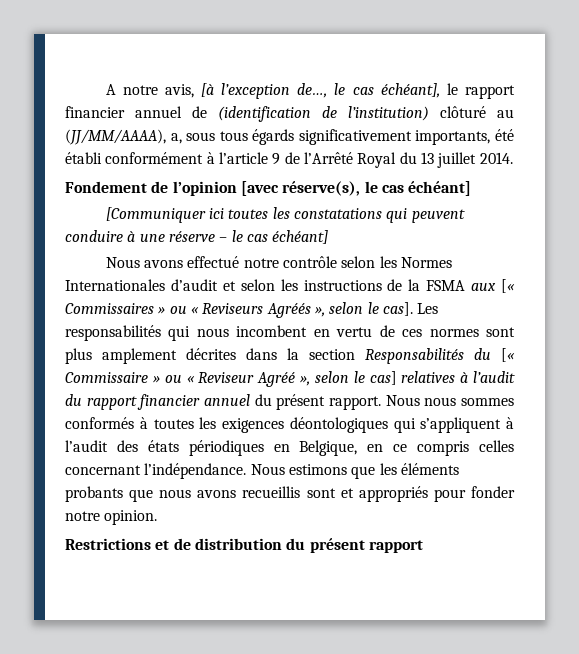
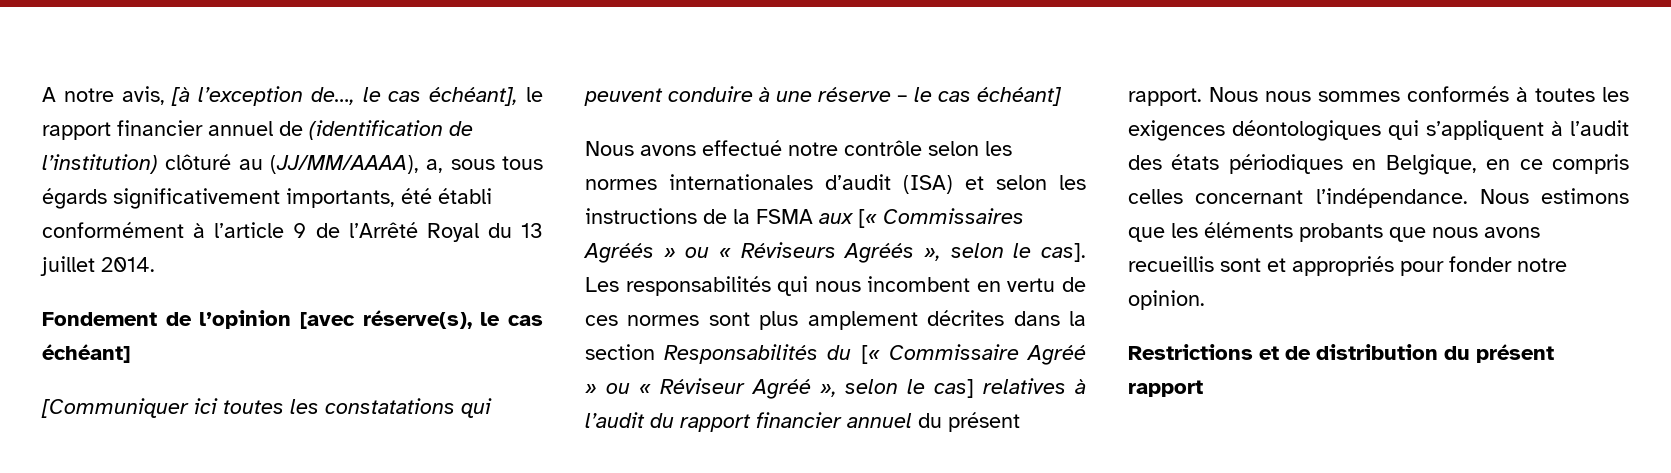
[400,257,452,268] [65,279,218,291] Normes Internationales d’audit -> [585,174,953,194] normes internationales d’audit (ISA)
[158,303,264,314] » ou « Reviseurs -> [583,242,836,263] Agréés » ou « Réviseurs
[152,372,255,383] » ou « Reviseur -> [1026,345,1086,365] [585,378,745,394] Agréé » ou « Réviseur

